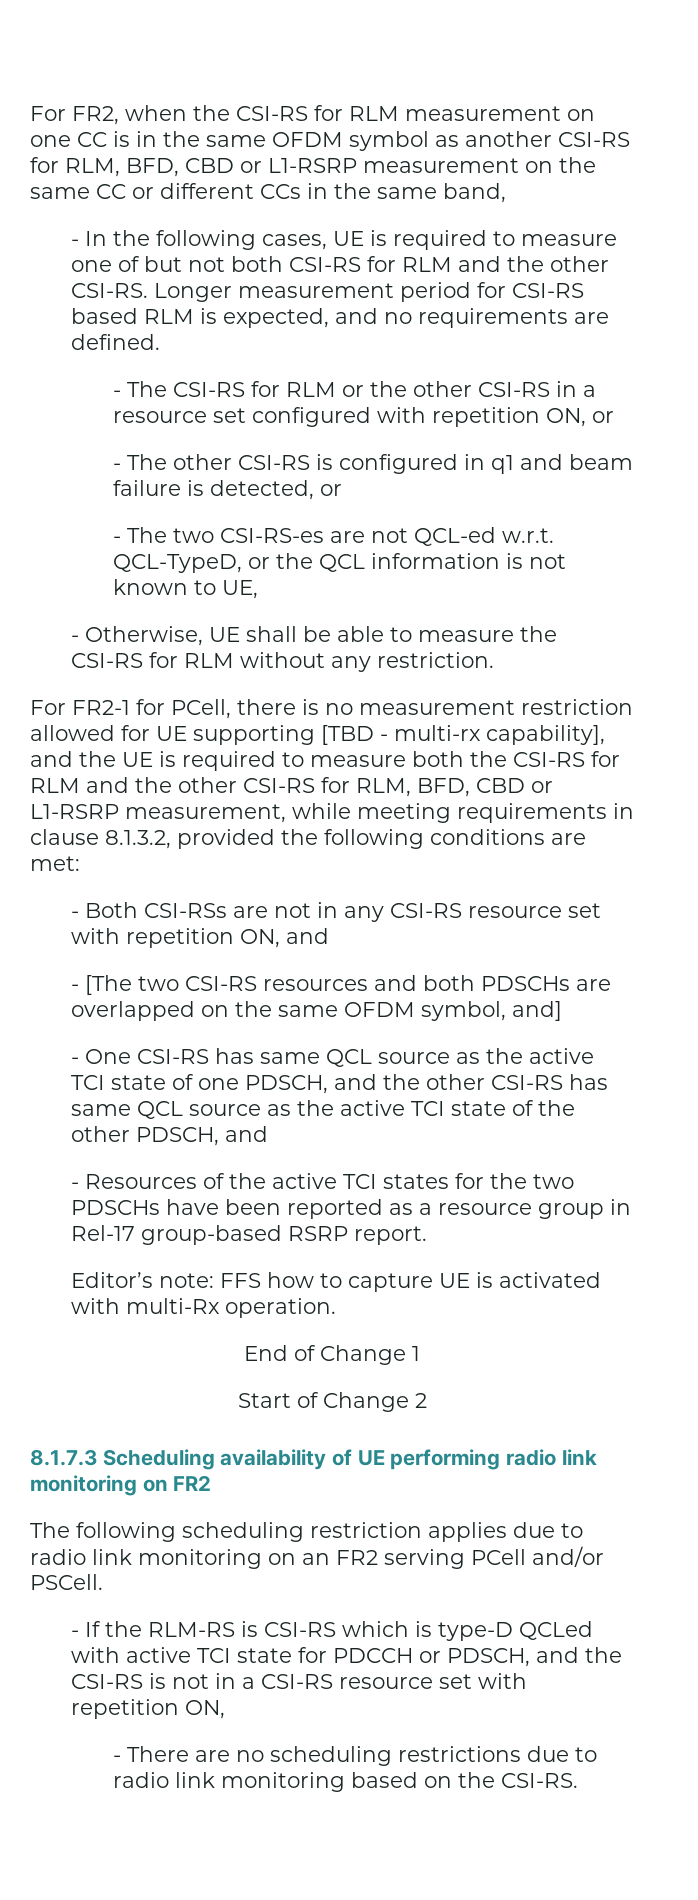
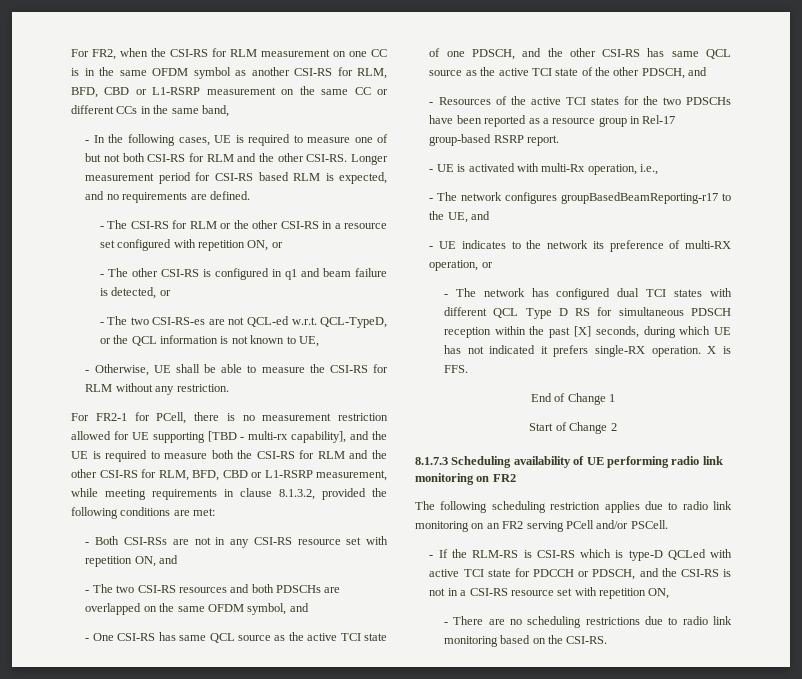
[85,975,133,995] [The -> [92,584,113,593] The
[512,1001,563,1021] and] -> [289,603,309,612] and
[71,1272,434,1292] Editor’s note: FFS how to capture -> [429,169,434,172] -
[225,1298,337,1318] operation. -> [587,164,659,175] [429,192,731,204] [429,211,491,223] [429,240,731,252] [429,260,493,271] [443,288,732,300] [443,307,731,319] [443,326,731,338] [443,345,731,357] [443,365,468,373] operation, i.e., // - The network configures groupBasedBeamReporting-r17 to the UE, and // - UE indicates to the network its preference of multi-RX operation, or // - The network has configured dual TCI states with different QCL Type D RS for simultaneous PDSCH reception within the past [X] seconds, during which UE has not indicated it prefers single-RX operation. X is FFS.

